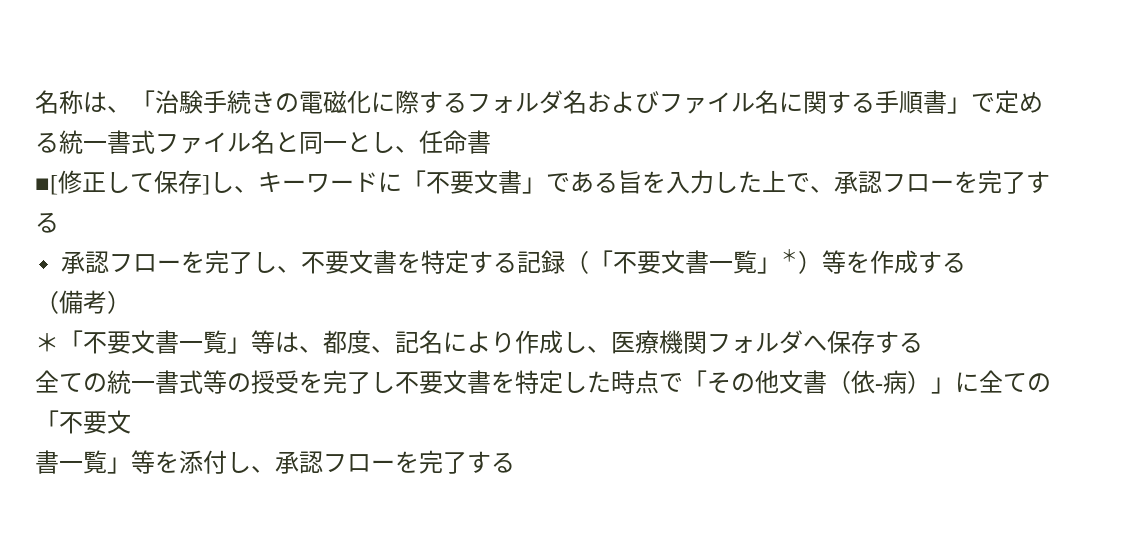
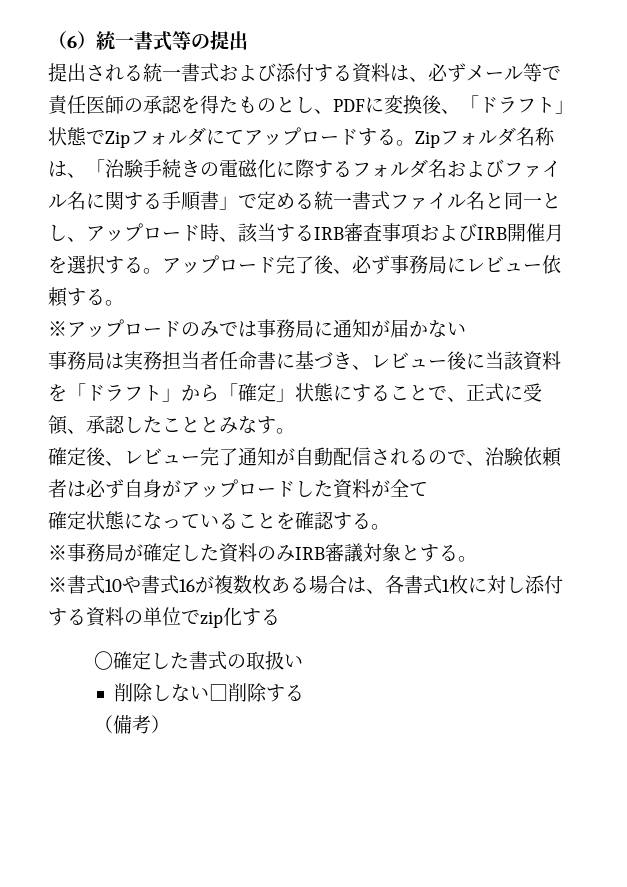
(35, 102) none -> [48,30,248,51] [48,63,561,83] [48,95,574,115] [48,127,516,148] （6）統一書式等の提出 // 提出される統一書式および添付する資料は、必ずメール等で責任医師の承認を得たものとし、PDFに変換後、「ドラフト」状態でZipフォルダにてアップロードする。Zipフォルダ
[419,130,491,154] [35,170,1050,195] [35,212,59,233] [61,249,967,274] [35,290,131,314] [35,330,923,354] [35,370,1051,394] [35,410,131,434] [35,450,515,474] 任命書 // ■[修正して保存]し、キーワードに「不要文書」である旨を入力した上で、承認フローを完了する // 承認フローを完了し、不要文書を特定する記録（「不要文書一覧」＊）等を作成する // （備考） // ＊「不要文書一覧」等は、都度、記名により作成し、医療機関フォルダへ保存する // 全ての統一書式等の授受を完了し不要文書を特定した時点で「その他文書（依-病）」に全ての「不要文 // 書一覧」等を添付し、承認フローを完了する -> [86,223,564,243] [48,255,561,274] [48,287,124,307] [48,319,466,338] [48,351,561,371] [48,383,542,402] [48,415,295,435] [48,447,562,467] [48,479,428,499] [48,511,390,530] [48,543,477,563] [48,575,563,594] [48,607,280,628] [93,651,303,670] [114,683,305,702] [93,715,170,734] アップロード時、該当するIRB審査事項およびIRB開催月を選択する。アップロード完了後、必ず事務局にレビュー依頼する。 // ※アップロードのみでは事務局に通知が届かない // 事務局は実務担当者任命書に基づき、レビュー後に当該資料を「ドラフト」から「確定」状態にすることで、正式に受領、承認したこととみなす。 // 確定後、レビュー完了通知が自動配信されるので、治験依頼者は必ず自身がアップロードした資料が全て // 確定状態になっていることを確認する。 // ※事務局が確定した資料のみIRB審議対象とする。 // ※書式10や書式16が複数枚ある場合は、各書式1枚に対し添付する資料の単位でzip化する // 〇確定した書式の取扱い // 削除しない□削除する // （備考）

